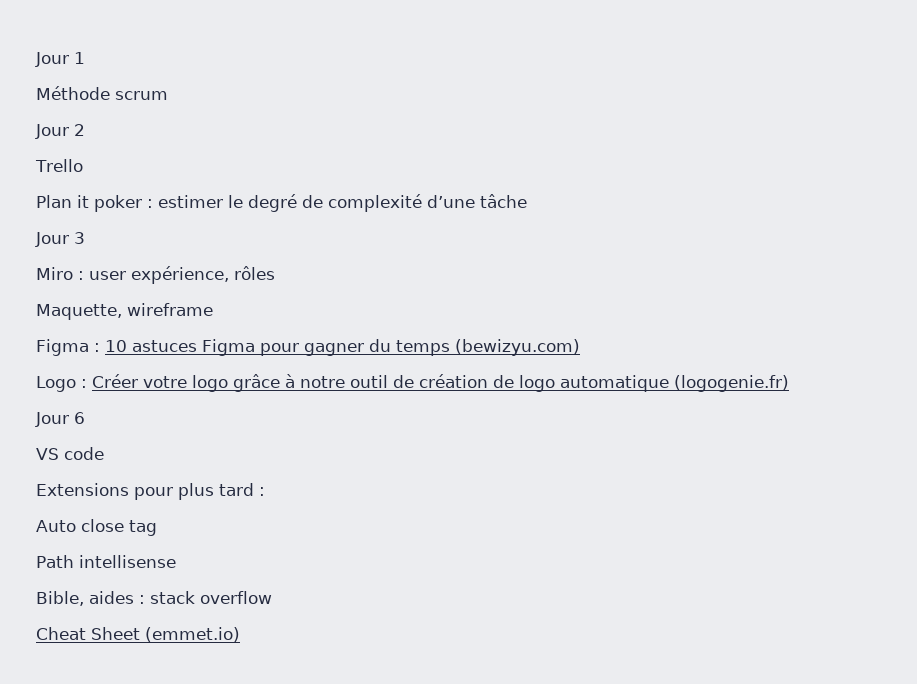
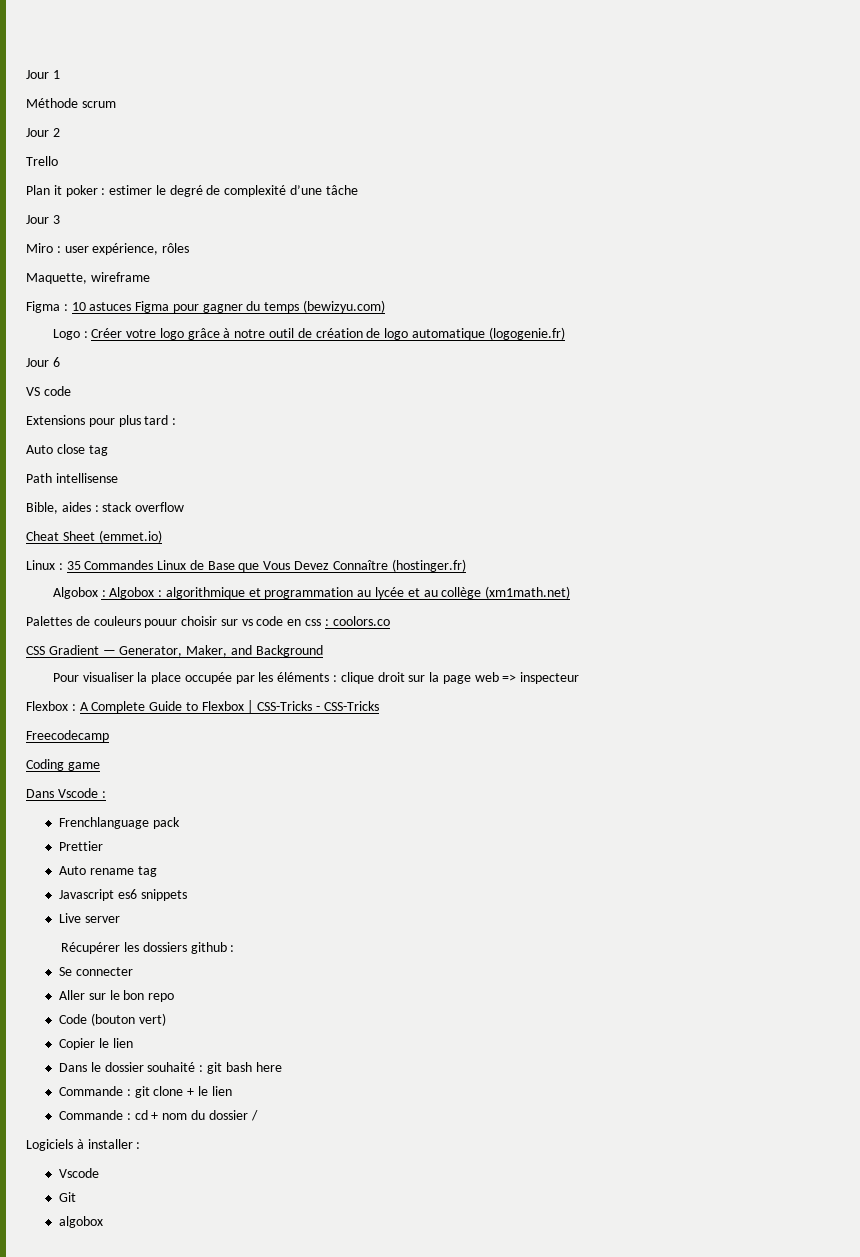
(240, 634) none -> [26,559,466,572] [52,586,571,599] [26,616,390,628] [26,645,323,657] [52,672,580,684] [26,700,379,713] [26,730,109,742] [26,759,100,771] [26,788,106,798] [59,817,180,829] [59,841,104,851] [59,866,157,877] [59,889,187,901] [59,913,120,923] [61,942,235,954] [59,967,133,976] [59,990,175,1002] [59,1013,166,1026] [59,1038,133,1050] [59,1062,282,1074] [59,1086,232,1098] [59,1110,258,1121] [26,1139,141,1151] [59,1168,100,1178] [59,1192,77,1202] [59,1216,104,1228] // Linux : 35 Commandes Linux de Base que Vous Devez Connaître (hostinger.fr) // Algobox : Algobox : algorithmique et programmation au lycée et au collège (xm1math.net) // Palettes de couleurs pouur choisir sur vs code en css : coolors.co // CSS Gradient — Generator, Maker, and Background // Pour visualiser la place occupée par les éléments : clique droit sur la page web => inspecteur // Flexbox : A Complete Guide to Flexbox | CSS-Tricks - CSS-Tricks // Freecodecamp // Coding game // Dans Vscode : // Frenchlanguage pack // Prettier // Auto rename tag // Javascript es6 snippets // Live server // Récupérer les dossiers github : // Se connecter // Aller sur le bon repo // Code (bouton vert) // Copier le lien // Dans le dossier souhaité : git bash here // Commande : git clone + le lien // Commande : cd + nom du dossier / // Logiciels à installer : // Vscode // Git // algobox

